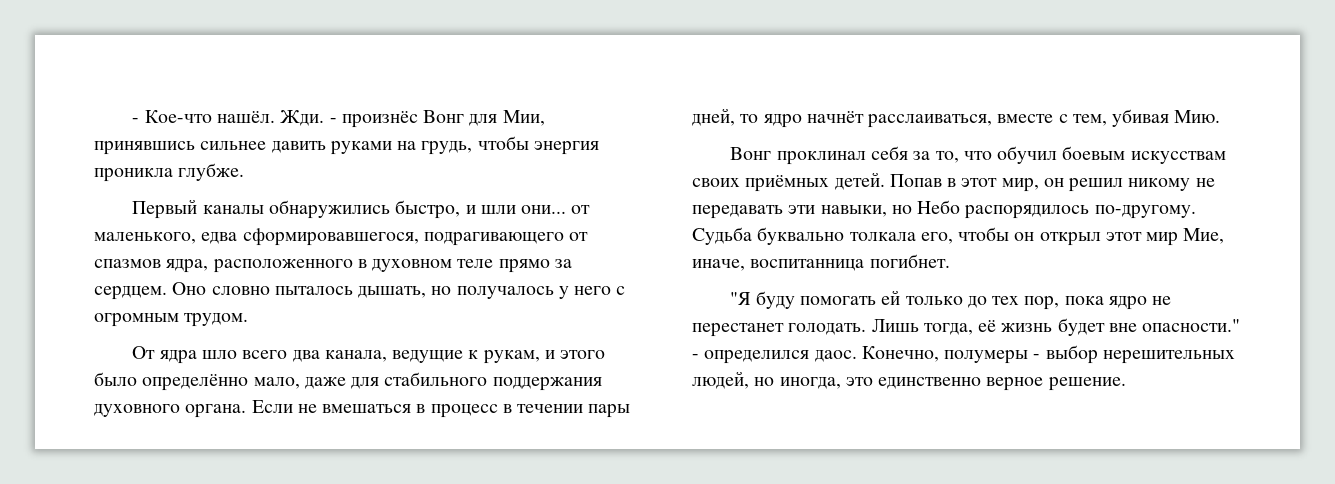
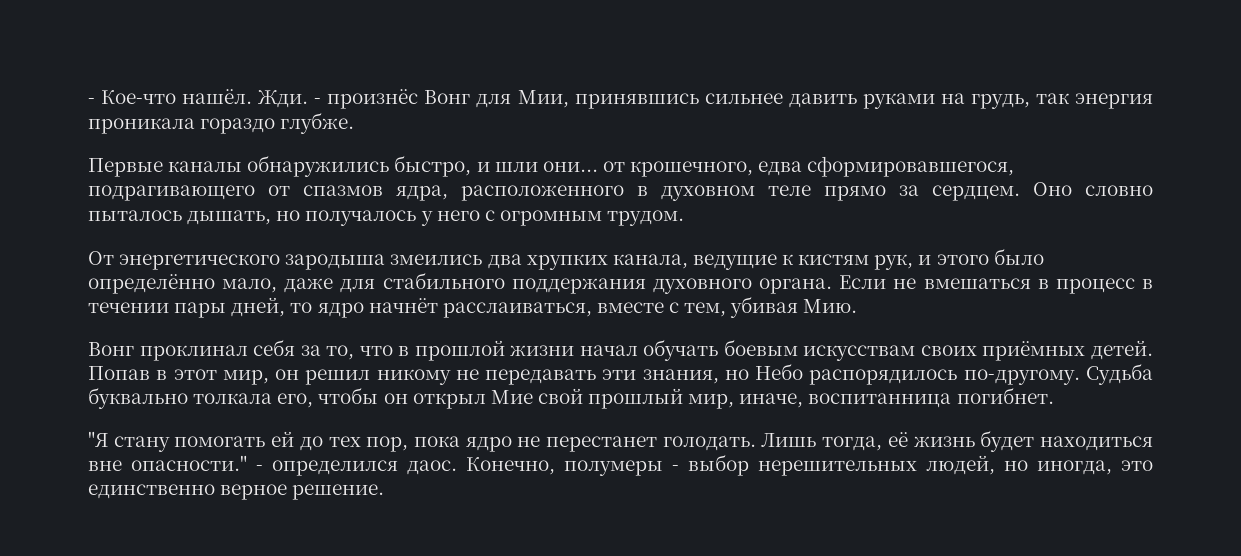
[477,136,599,155] [94,168,173,182] чтобы энергия проникла -> [1035,93,1153,109] [88,118,276,134] так энергия проникала гораздо
[132,199,198,219] Первый -> [88,158,163,177] Первые
[94,232,196,244] маленького, -> [630,161,754,177] крошечного,
[159,350,320,364] ядра шло всего два -> [119,254,608,270] энергетического зародыша змеились два хрупких
[482,350,540,364] рукам, -> [798,254,914,270] кистям рук,
[997,146,1058,164] обучил -> [398,339,719,361] в прошлой жизни начал обучать
[820,205,887,217] навыки, -> [642,369,719,384] знания,
[1105,228,1225,246] этот мир Мие, -> [490,388,735,409] Мие свой прошлый мир,
[755,291,795,309] буду -> [113,436,170,452] стану
[905,296,963,305] только -> (295, 439) none
(1105, 327) none -> [1040,436,1154,451] находиться

